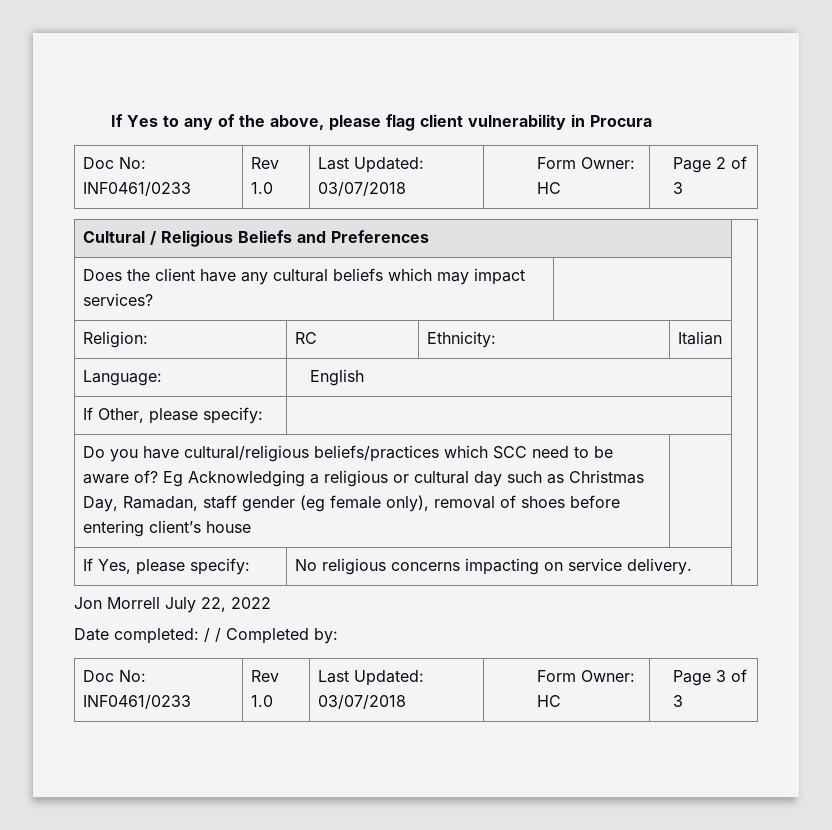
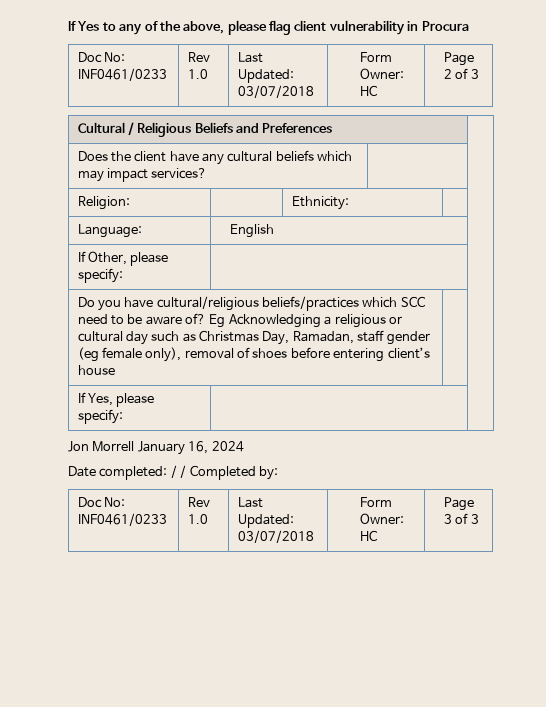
[294,332,317,344] RC -> (130, 203) none
[677,331,722,345] Italian -> (349, 203) none
[294,558,692,575] No religious concerns impacting on service delivery. -> (123, 416) none
[165,597,271,613] July 22, 2022 -> [137,441,244,455] January 16, 2024

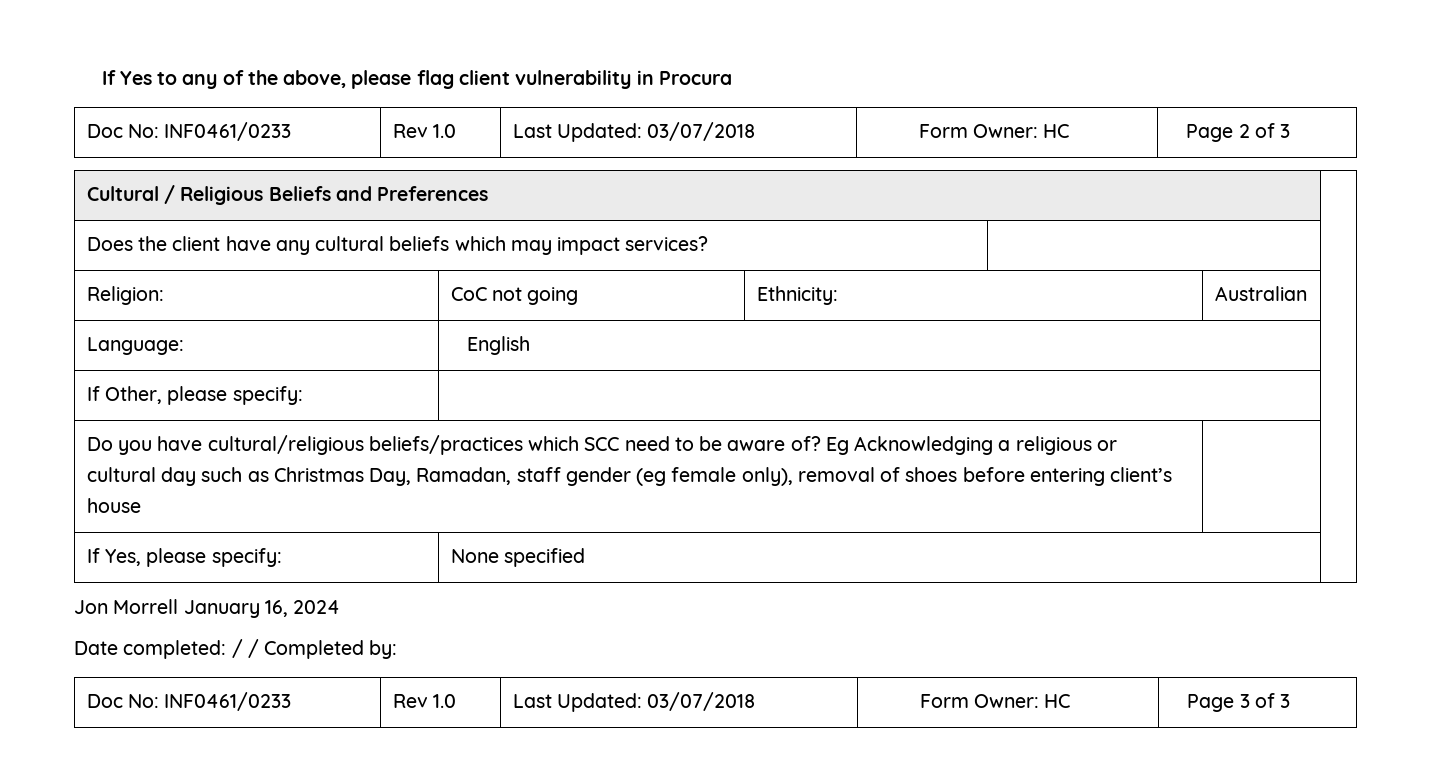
(130, 203) none -> [450,287,579,305] CoC not going
(349, 203) none -> [1214,286,1307,301] Australian
(123, 416) none -> [450,548,586,567] None specified

